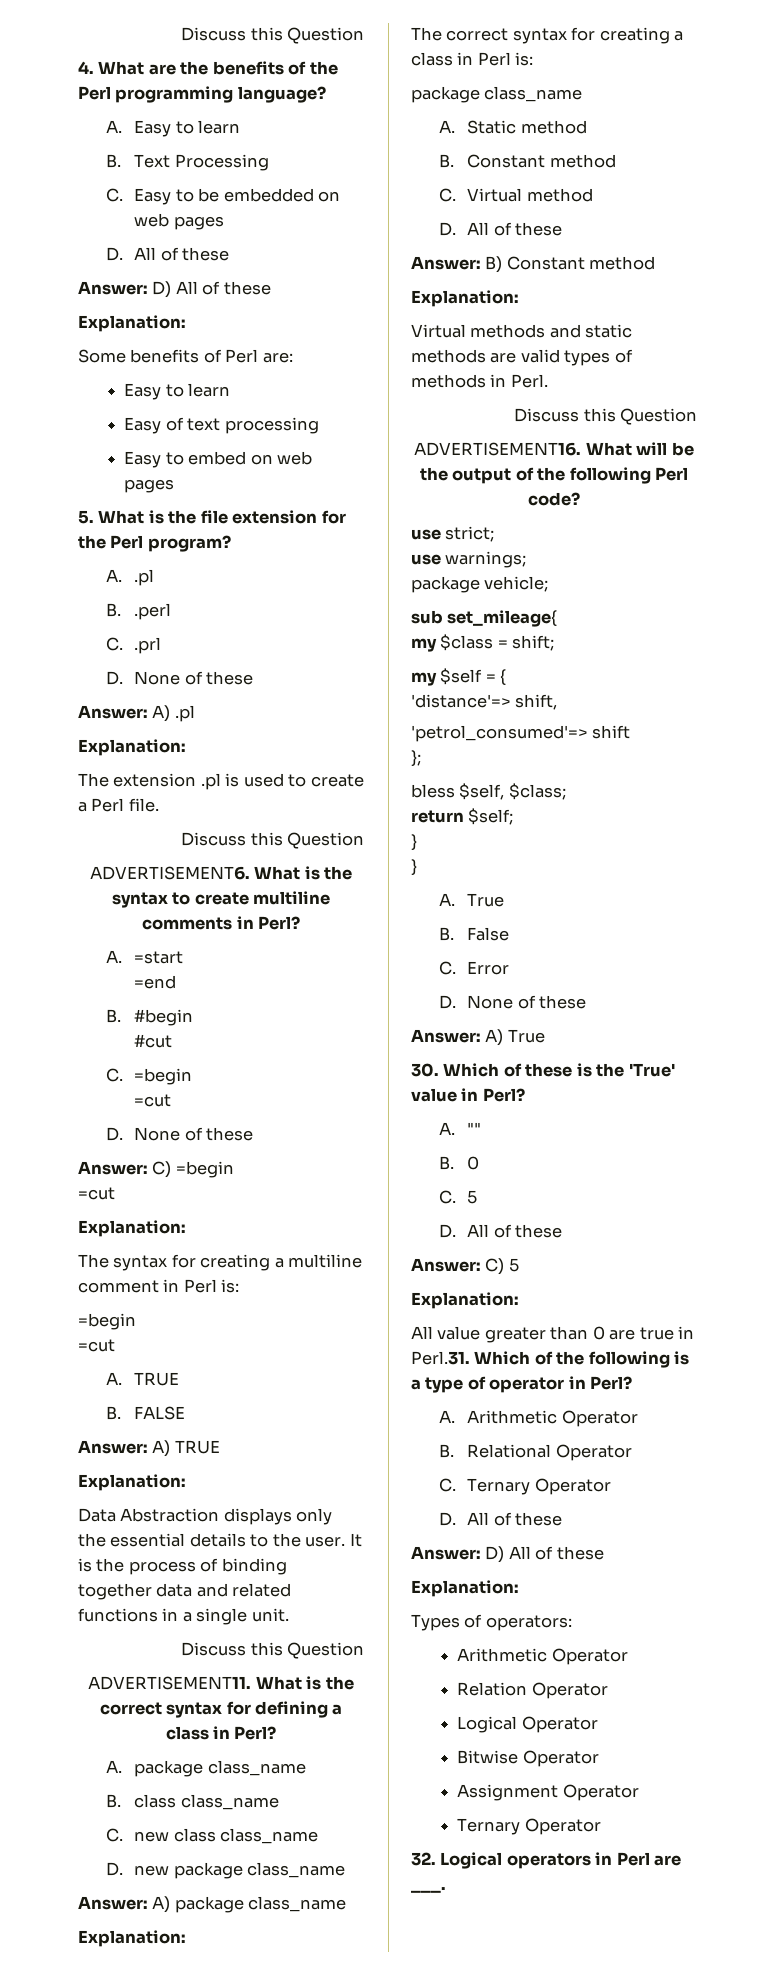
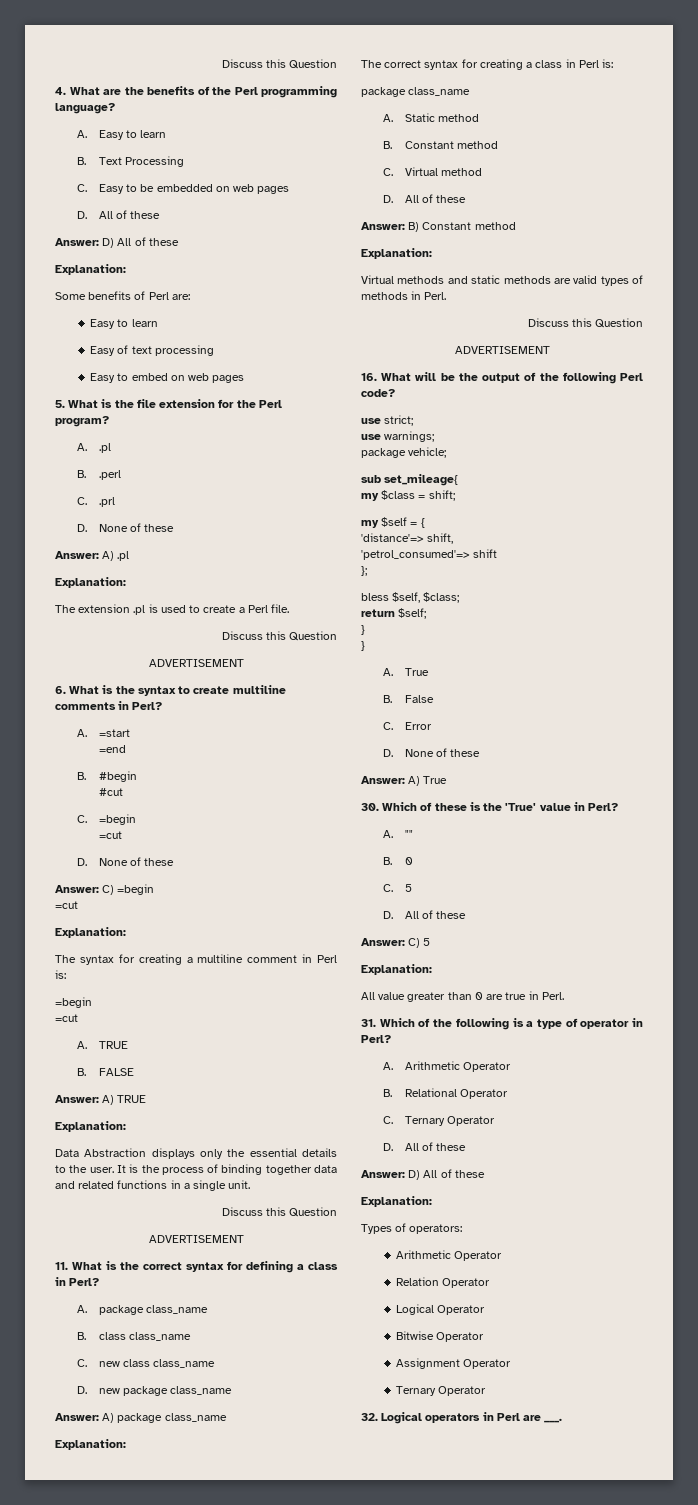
[89,866,250,880] ADVERTISEMENT6. -> [148,659,244,667] [55,686,66,694] ADVERTISEMENT // 6.
[88,1676,252,1690] ADVERTISEMENT11. -> [148,1235,244,1243] [55,1262,68,1270] ADVERTISEMENT // 11.
[414,442,582,456] ADVERTISEMENT16. -> [454,346,550,354] [361,373,377,381] ADVERTISEMENT // 16.
[411,1351,470,1365] Perl.31. -> [541,992,564,1000] [361,1019,376,1027] Perl. // 31.

